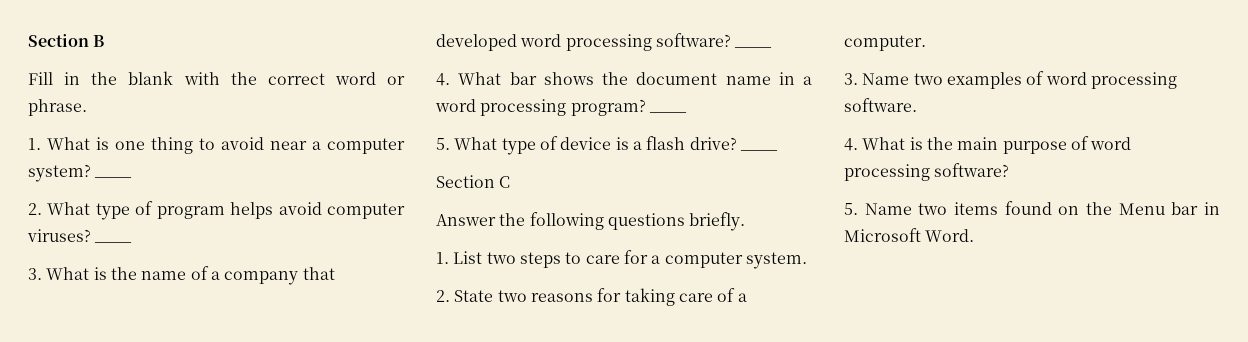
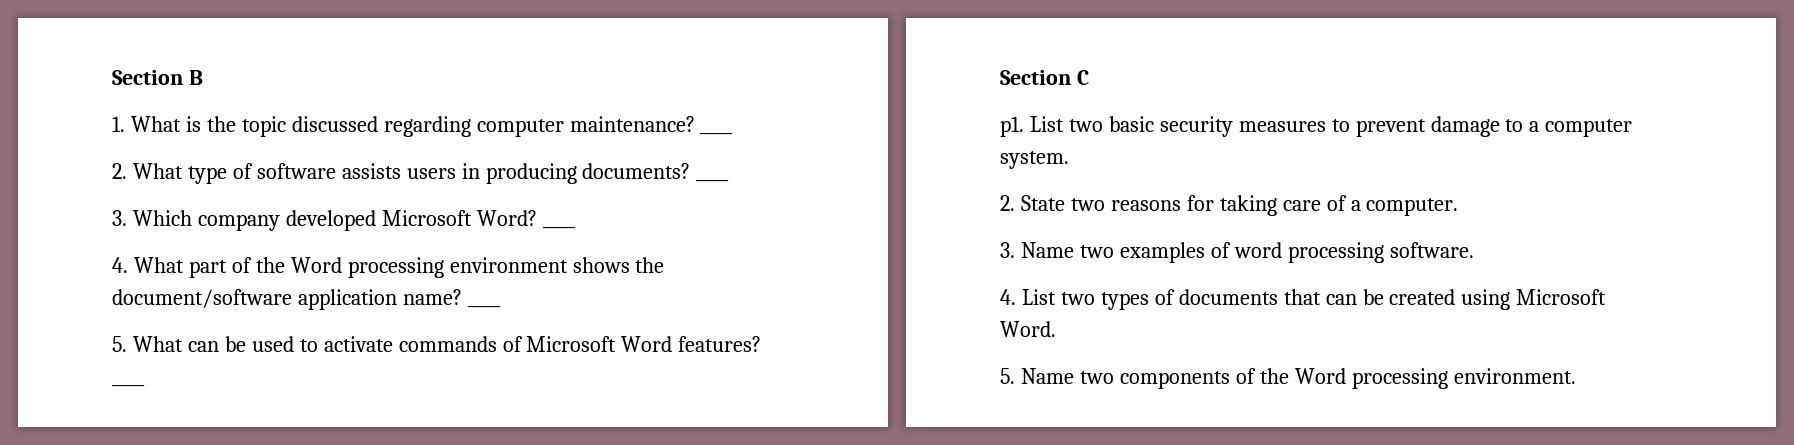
[28,71,405,85] [28,99,87,116] [28,137,405,154] [28,164,91,182] Fill in the blank with the correct word or phrase. // 1. What is one thing to avoid near a computer system? -> [112,116,695,137] 1. What is the topic discussed regarding computer maintenance?
[156,202,405,219] [27,229,91,242] [94,242,133,243] [28,266,335,285] [436,33,731,51] [734,47,773,48] [436,72,812,86] [435,99,687,116] [436,136,737,155] [739,150,778,151] [436,175,511,188] [436,212,746,231] [436,250,648,268] program helps avoid computer viruses? ____ // 3. What is the name of a company that developed word processing software? ____ // 4. What bar shows the document name in a word processing program? ____ // 5. What type of device is a flash drive? ____ // Section C // Answer the following questions briefly. // 1. List two steps to care for -> [256,163,691,184] [696,179,730,182] [112,210,537,231] [542,226,576,229] [112,257,665,278] [112,289,462,310] [467,305,501,308] [112,336,762,352] [112,384,145,387] [1000,70,1089,85] [1000,116,1524,137] software assists users in producing documents? ____ // 3. Which company developed Microsoft Word? ____ // 4. What part of the Word processing environment shows the document/software application name? ____ // 5. What can be used to activate commands of Microsoft Word features? ____ // Section C // p1. List two basic security measures to prevent damage to
[862,136,1132,154] [844,163,1010,181] [844,201,1220,215] [844,228,975,242] What is the main purpose of word processing software? // 5. Name two items found on the Menu bar in Microsoft Word. -> [1021,289,1607,310] [1000,321,1056,337] [1000,368,1576,389] List two types of documents that can be created using Microsoft Word. // 5. Name two components of the Word processing environment.

